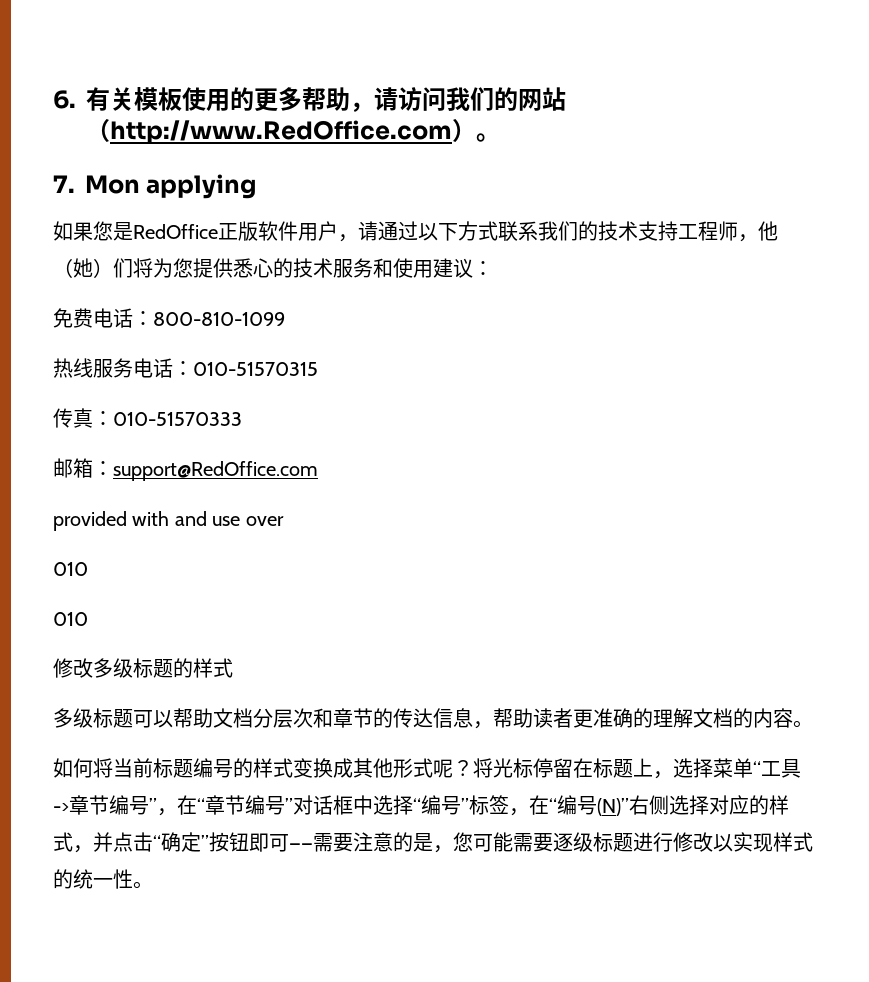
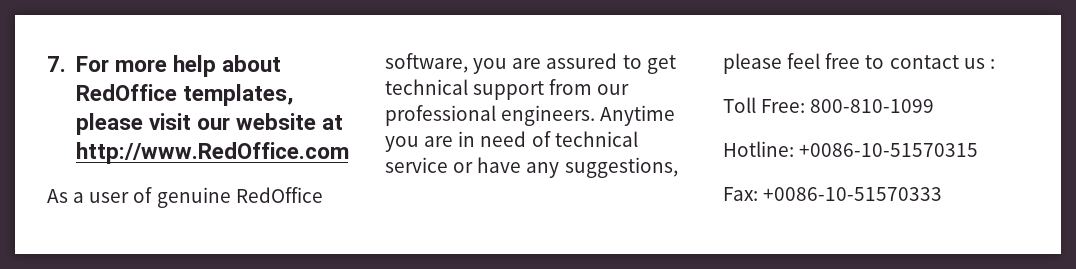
[53,87,566,112] [86,118,500,144] [53,174,257,199] [53,221,778,242] [53,258,493,278] [53,308,285,328] [53,358,318,378] [53,408,242,428] [53,458,318,481] [53,511,284,531] [53,562,88,576] [53,612,88,626] [53,658,233,678] [53,708,813,729] [53,758,801,779] [53,795,789,816] [53,832,813,853] [53,869,153,889] 6.有关模板使用的更多帮助，请访问我们的网站（http://www.RedOffice.com）。 // 7. Mon applying // 如果您是RedOffice正版软件用户，请通过以下方式联系我们的技术支持工程师，他（她）们将为您提供悉心的技术服务和使用建议： // 免费电话：800-810-1099 // 热线服务电话：010-51570315 // 传真：010-51570333 // 邮箱：support@RedOffice.com // provided with and use over // 010 // 010 // 修改多级标题的样式 // 多级标题可以帮助文档分层次和章节的传达信息，帮助读者更准确的理解文档的内容。 // 如何将当前标题编号的样式变换成其他形式呢？将光标停留在标题上，选择菜单“工具->章节编号”，在“章节编号”对话框中选择“编号”标签，在“编号(N)”右侧选择对应的样式，并点击“确定”按钮即可——需要注意的是，您可能需要逐级标题进行修改以实现样式的统一性。 -> [47,55,281,77] [75,84,293,106] [75,113,343,135] [75,142,349,164] [47,187,323,208] [385,53,676,74] [385,79,630,100] [385,105,676,126] [385,131,638,152] [385,157,678,178] [723,53,995,74] [723,97,935,113] [723,141,979,157] [723,187,943,201] 7. For more help about RedOffice templates, please visit our website at http://www.RedOffice.com // As a user of genuine RedOffice software, you are assured to get technical support from our professional engineers. Anytime you are in need of technical service or have any suggestions, please feel free to contact us : // Toll Free: 800-810-1099 // Hotline: +0086-10-51570315 // Fax: +0086-10-51570333

